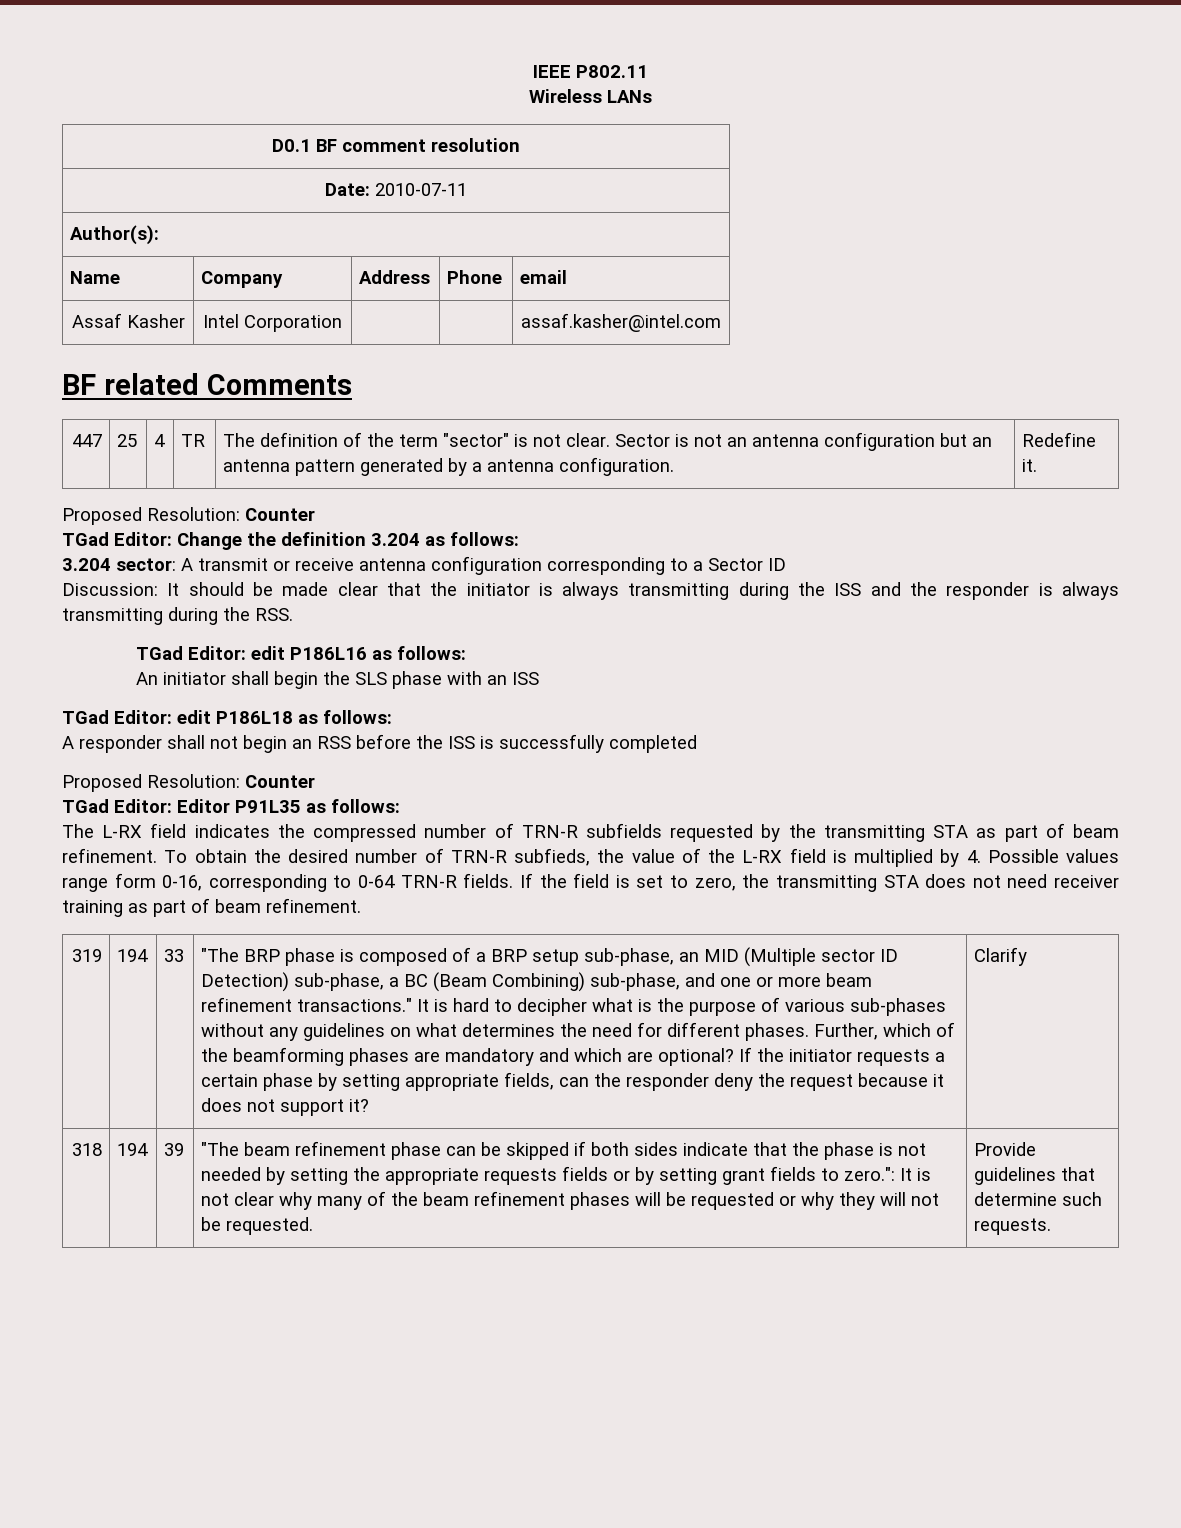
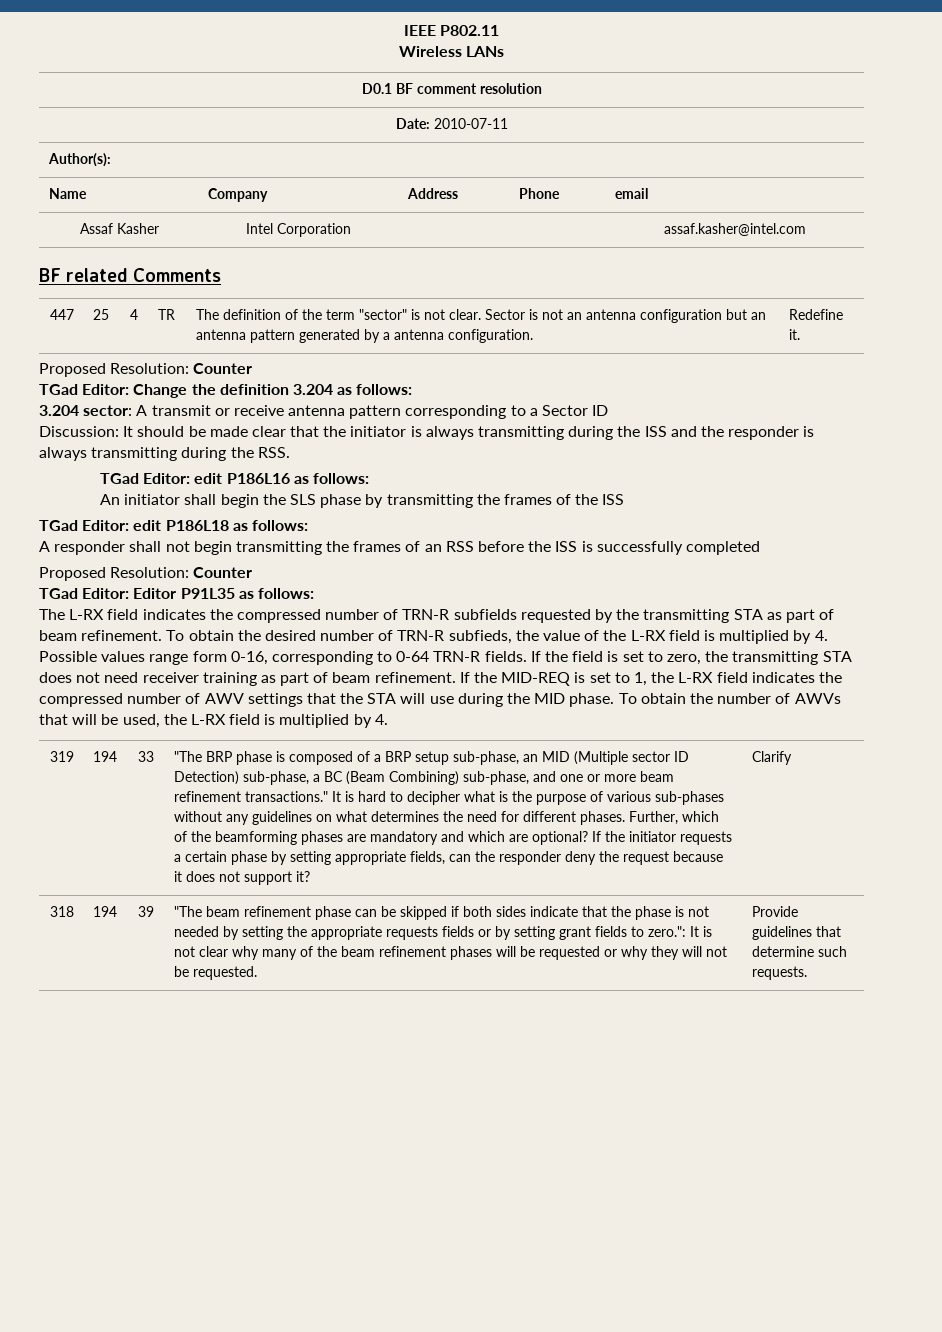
[431,556,542,575] configuration -> [349,405,402,419] pattern
[446,671,507,685] with an -> [365,494,599,508] by transmitting the frames of the
(287, 744) none -> [235,541,421,555] transmitting the frames of
(361, 905) none -> [459,672,842,686] [39,693,841,707] [39,714,388,728] If the MID-REQ is set to 1, the L-RX field indicates the compressed number of AWV settings that the STA will use during the MID phase. To obtain the number of AWVs that will be used, the L-RX field is multiplied by 4.

